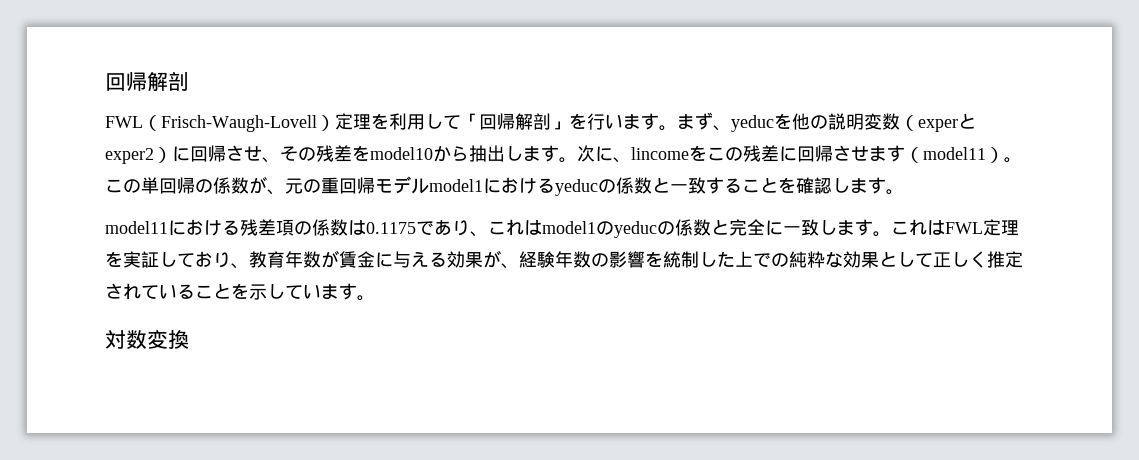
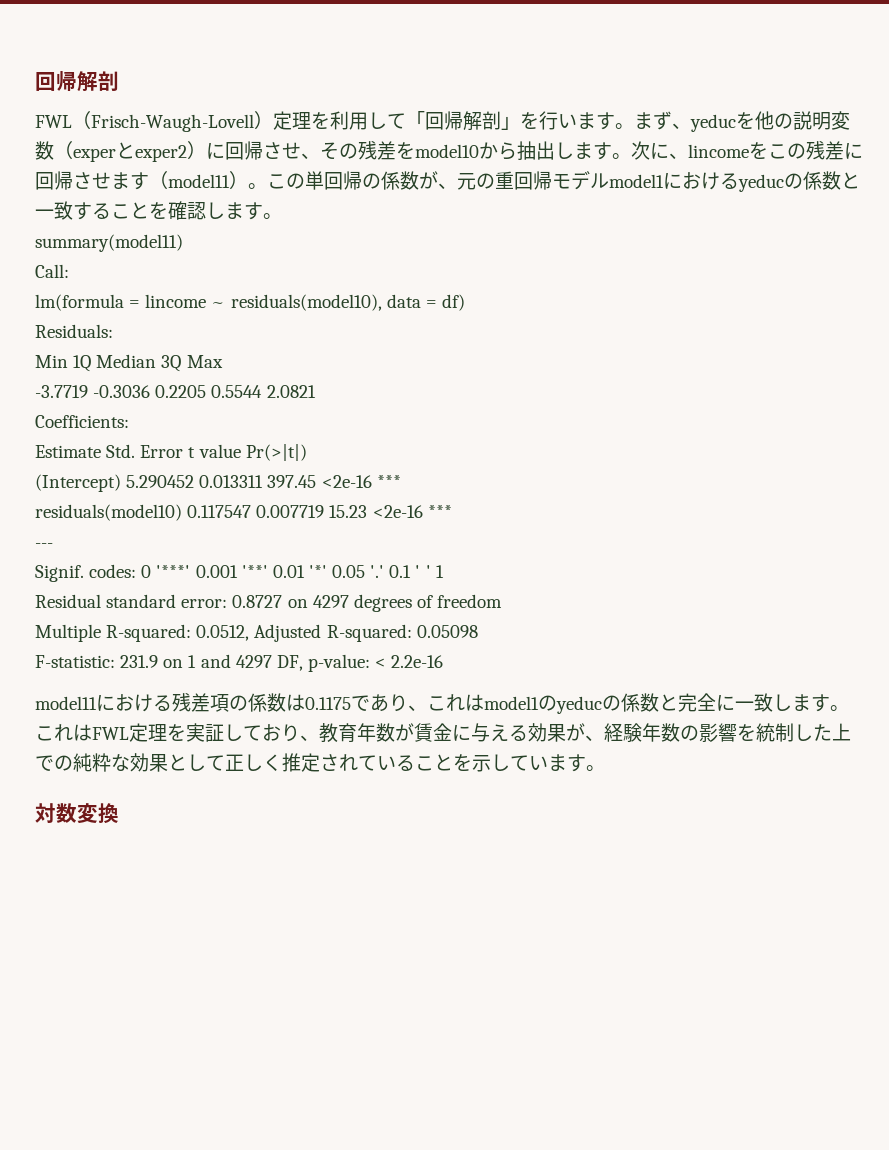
(904, 192) none -> [35,234,183,252] [35,264,69,278] [35,294,465,311] [35,324,113,338] [35,354,223,372] [35,385,316,398] [35,415,129,428] [35,444,307,461] [35,474,401,492] [35,504,452,521] [35,543,53,548] [35,564,444,582] [35,594,503,612] [35,624,478,642] [35,654,444,672] // summary(model11) // Call: // lm(formula = lincome ~ residuals(model10), data = df) // Residuals: // Min 1Q Median 3Q Max // -3.7719 -0.3036 0.2205 0.5544 2.0821 // Coefficients: // Estimate Std. Error t value Pr(>|t|) // (Intercept) 5.290452 0.013311 397.45 <2e-16 *** // residuals(model10) 0.117547 0.007719 15.23 <2e-16 *** // --- // Signif. codes: 0 '***' 0.001 '**' 0.01 '*' 0.05 '.' 0.1 ' ' 1 // Residual standard error: 0.8727 on 4297 degrees of freedom // Multiple R-squared: 0.0512, Adjusted R-squared: 0.05098 // F-statistic: 231.9 on 1 and 4297 DF, p-value: < 2.2e-16

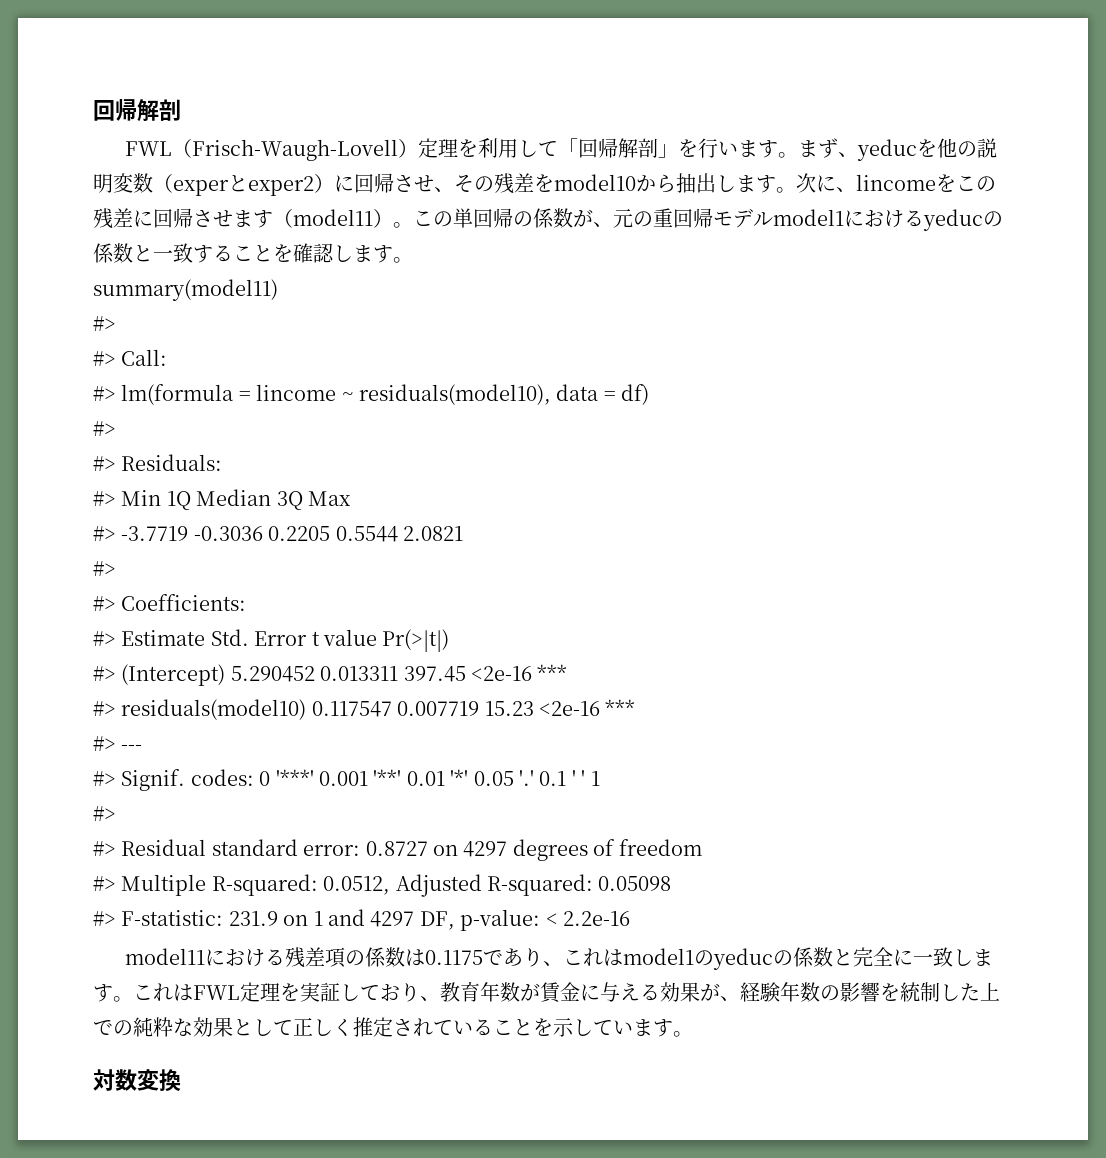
(183, 243) none -> [93,316,116,331] [93,351,116,366] #> // #>
(69, 271) none -> [93,386,116,401] #>
(465, 302) none -> [93,421,116,436] [93,456,116,471] #> // #>
(113, 331) none -> [93,491,116,506] #>
(223, 361) none -> [93,526,116,541] #>
(316, 391) none -> [93,561,116,576] [93,596,116,611] #> // #>
(129, 421) none -> [93,631,116,646] #>
(307, 452) none -> [93,666,116,681] #>
(401, 481) none -> [93,701,116,716] #>
(452, 511) none -> [93,736,116,751] #>
(53, 545) none -> [93,771,116,786] #>
(444, 571) none -> [93,806,116,821] [93,841,116,856] #> // #>
(503, 601) none -> [93,876,116,891] #>
(478, 631) none -> [93,911,116,926] #>

